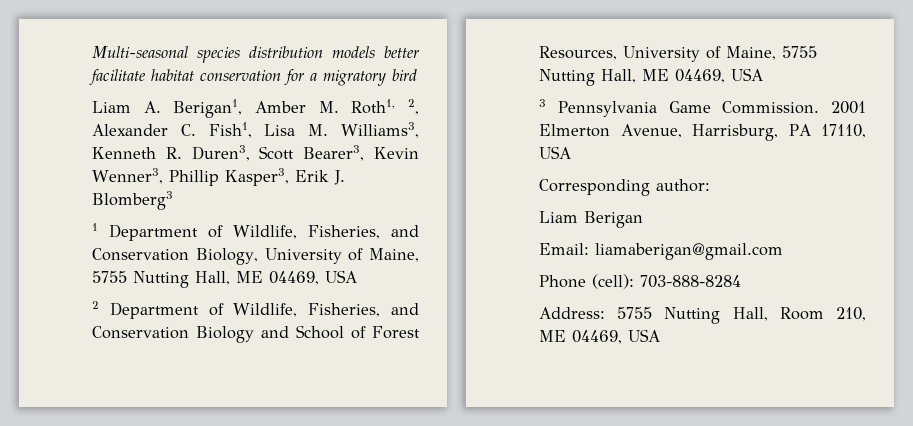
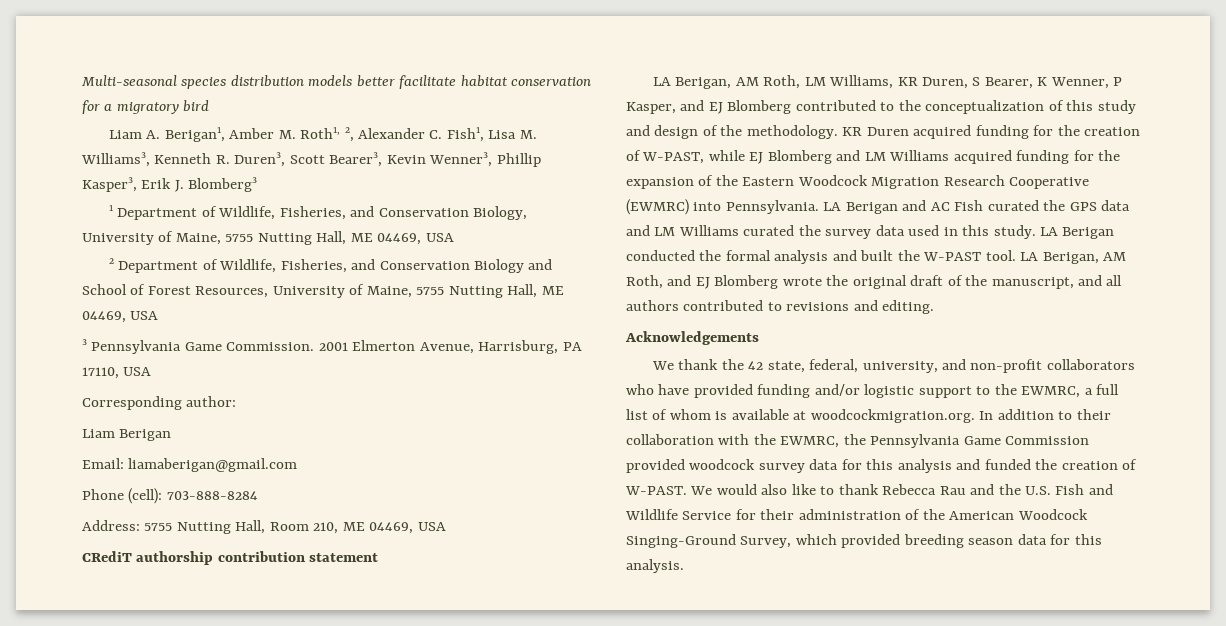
(660, 335) none -> [82,551,379,565] [652,75,1123,89] [626,100,1136,114] [626,125,1141,139] [626,150,1121,164] [626,175,1090,189] [626,199,1131,215] [626,225,1115,239] [626,250,1127,264] [626,275,1123,289] [626,300,935,314] [625,331,759,345] [651,359,1135,373] [626,384,1120,398] [626,409,1111,423] [626,434,1090,448] [626,459,1138,473] [625,484,1113,495] [625,509,1088,520] [626,534,1102,548] [626,559,684,573] // CRediT authorship contribution statement // LA Berigan, AM Roth, LM Williams, KR Duren, S Bearer, K Wenner, P Kasper, and EJ Blomberg contributed to the conceptualization of this study and design of the methodology. KR Duren acquired funding for the creation of W-PAST, while EJ Blomberg and LM Williams acquired funding for the expansion of the Eastern Woodcock Migration Research Cooperative (EWMRC) into Pennsylvania. LA Berigan and AC Fish curated the GPS data and LM Williams curated the survey data used in this study. LA Berigan conducted the formal analysis and built the W-PAST tool. LA Berigan, AM Roth, and EJ Blomberg wrote the original draft of the manuscript, and all authors contributed to revisions and editing. // Acknowledgements // We thank the 42 state, federal, university, and non-profit collaborators who have provided funding and/or logistic support to the EWMRC, a full list of whom is available at woodcockmigration.org. In addition to their collaboration with the EWMRC, the Pennsylvania Game Commission provided woodcock survey data for this analysis and funded the creation of W-PAST. We would also like to thank Rebecca Rau and the U.S. Fish and Wildlife Service for their administration of the American Woodcock Singing-Ground Survey, which provided breeding season data for this analysis.

